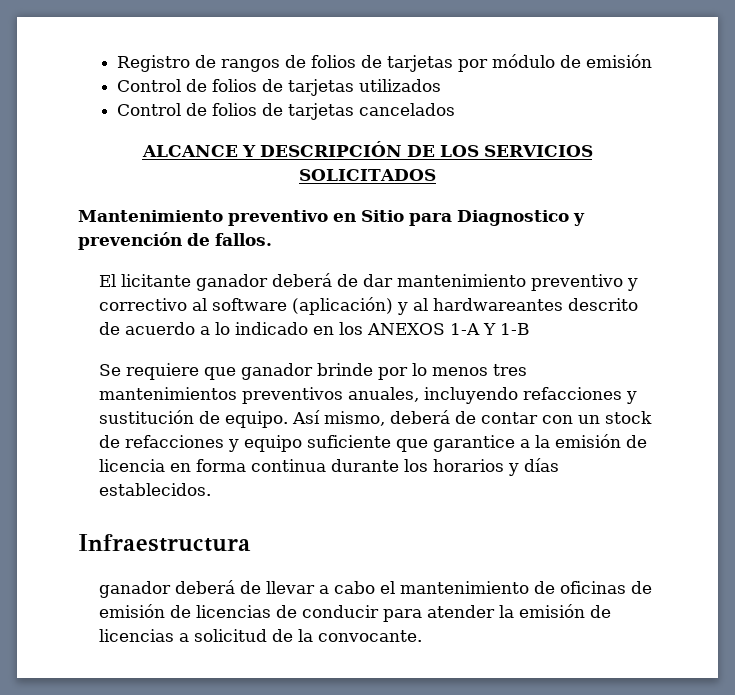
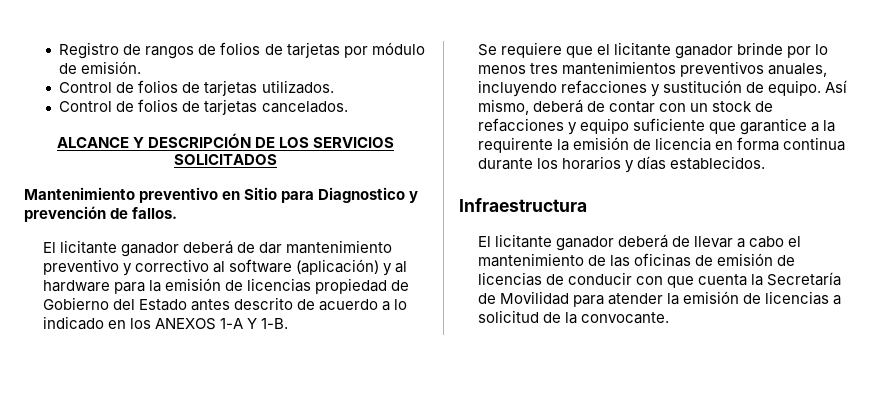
[585,54,652,68] [116,79,441,96] [116,103,455,120] emisión // Control de folios de tarjetas utilizados // Control de folios de tarjetas cancelados -> [81,61,142,74] [59,80,334,96] [59,99,348,115] emisión. // Control de folios de tarjetas utilizados. // Control de folios de tarjetas cancelados.
[432,298,563,311] hardwareantes -> [42,278,410,294] [42,297,230,311] hardware para la emisión de licencias propiedad de Gobierno del Estado antes
[499,323,530,335] 1-B -> [261,318,289,329] 1-B.
(236, 373) none -> [596,42,671,56] el licitante
(550, 441) none -> [477,137,569,153] requirente la
(251, 543) none -> [477,234,552,248] El licitante
(555, 587) none -> [609,255,630,267] las
(379, 611) none -> [635,272,842,288] [477,291,569,305] con que cuenta la Secretaría de Movilidad

